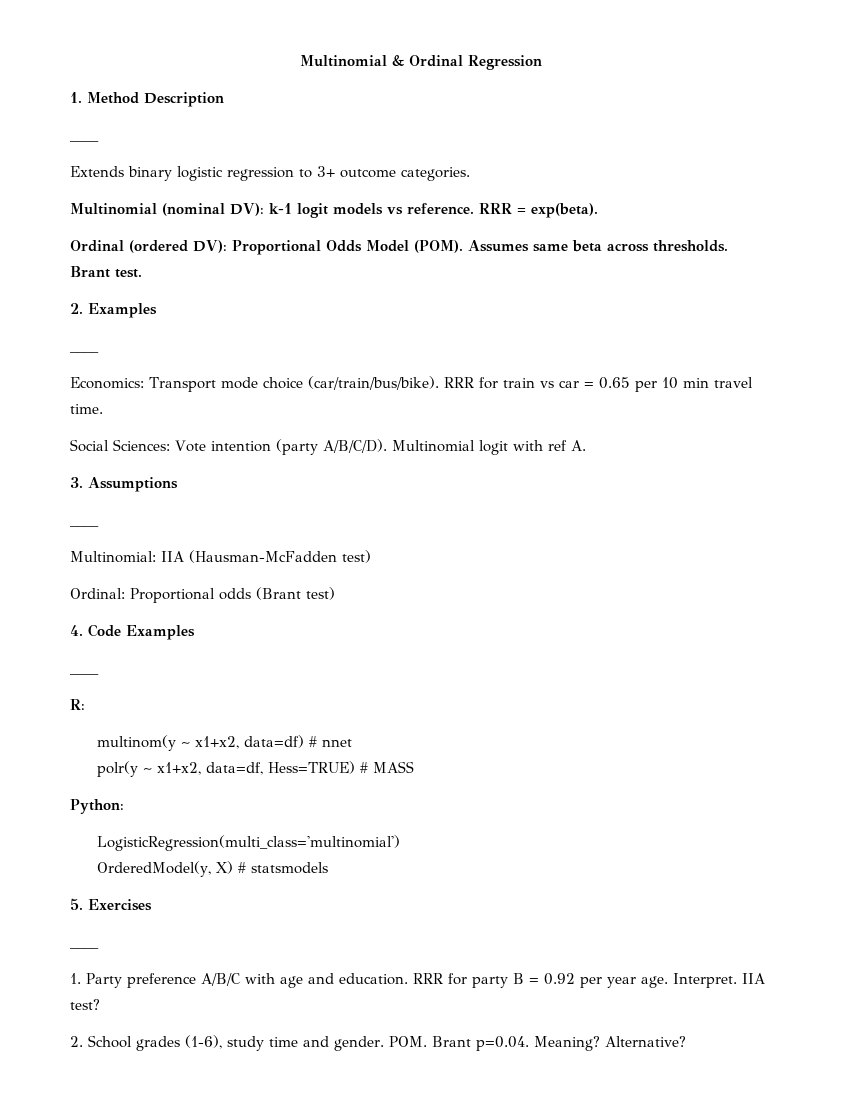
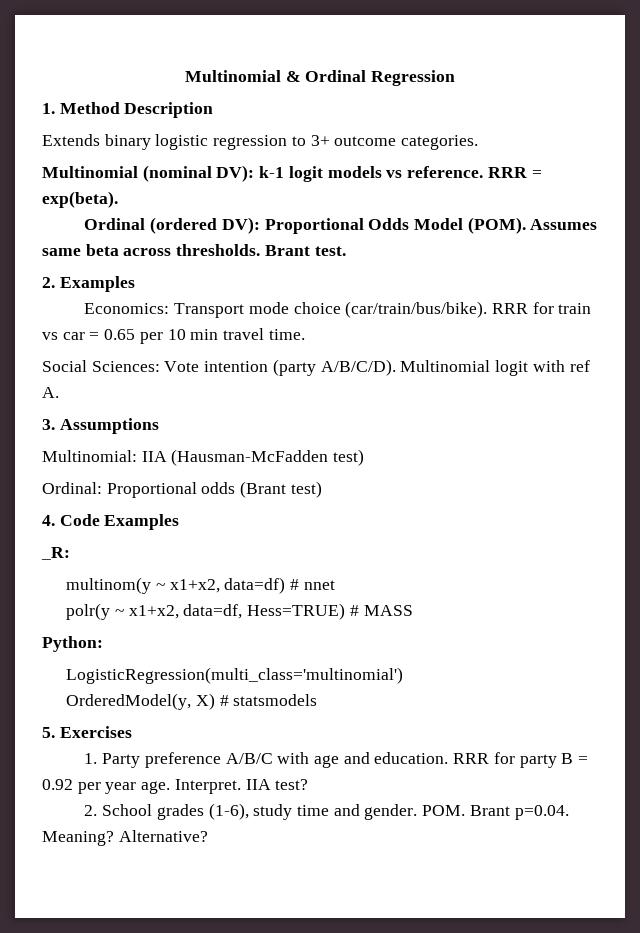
[70,140,99,142] // ____ -> (214, 110) none
[70,351,99,353] // ____ -> (135, 284) none
[70,525,99,527] // ____ -> (159, 426) none
[70,673,99,675] [70,699,85,710] ____ // R: -> [41,547,70,560] _R:
[70,947,99,949] // ____ -> (132, 732) none

